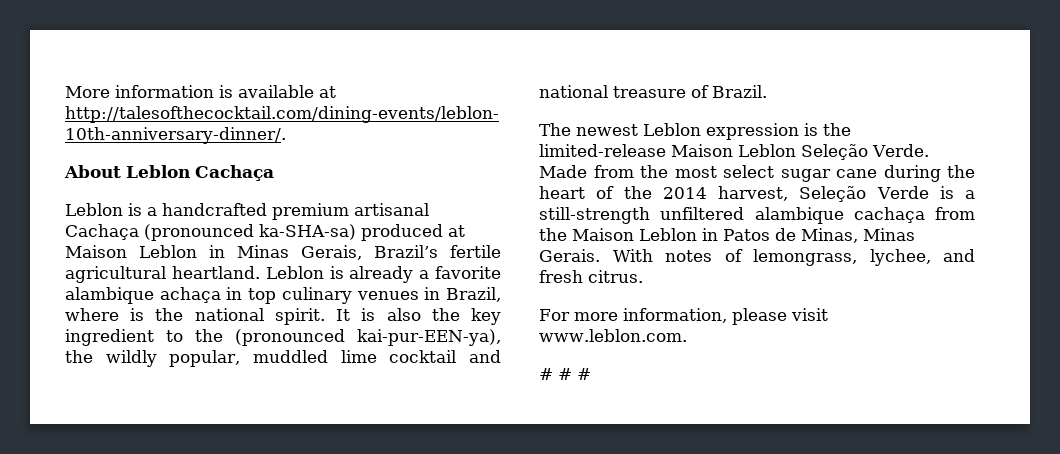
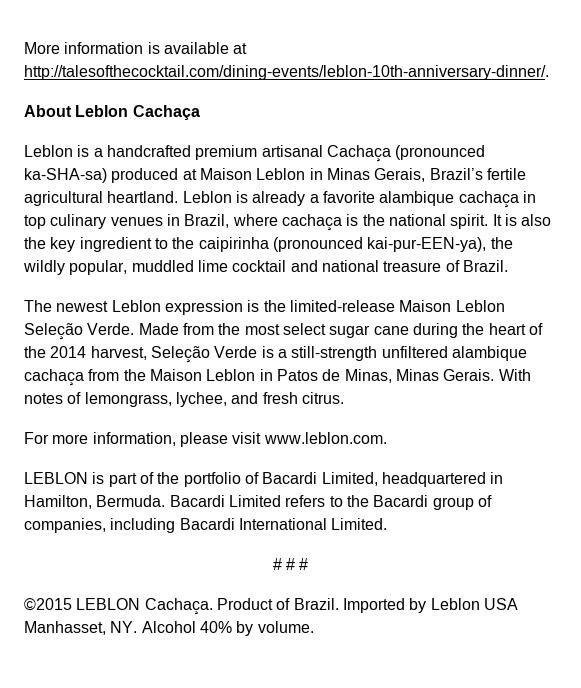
[159,287,221,303] achaça -> [458,191,519,208] cachaça
(119, 314) none -> [281,214,342,231] cachaça
(223, 335) none -> [198,237,269,252] caipirinha
[539,368,591,380] # # # -> [24,472,504,487] [24,495,492,510] [24,518,388,533] [272,558,309,570] [24,598,518,615] [24,621,314,636] LEBLON is part of the portfolio of Bacardi Limited, headquartered in Hamilton, Bermuda. Bacardi Limited refers to the Bacardi group of companies, including Bacardi International Limited. // # # # // ©2015 LEBLON Cachaça. Product of Brazil. Imported by Leblon USA Manhasset, NY. Alcohol 40% by volume.

